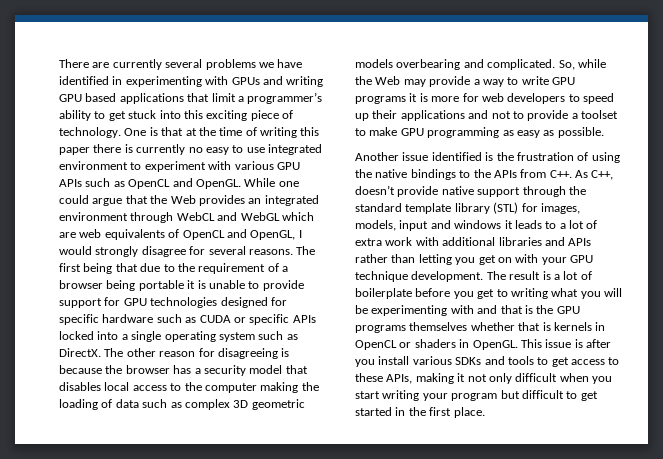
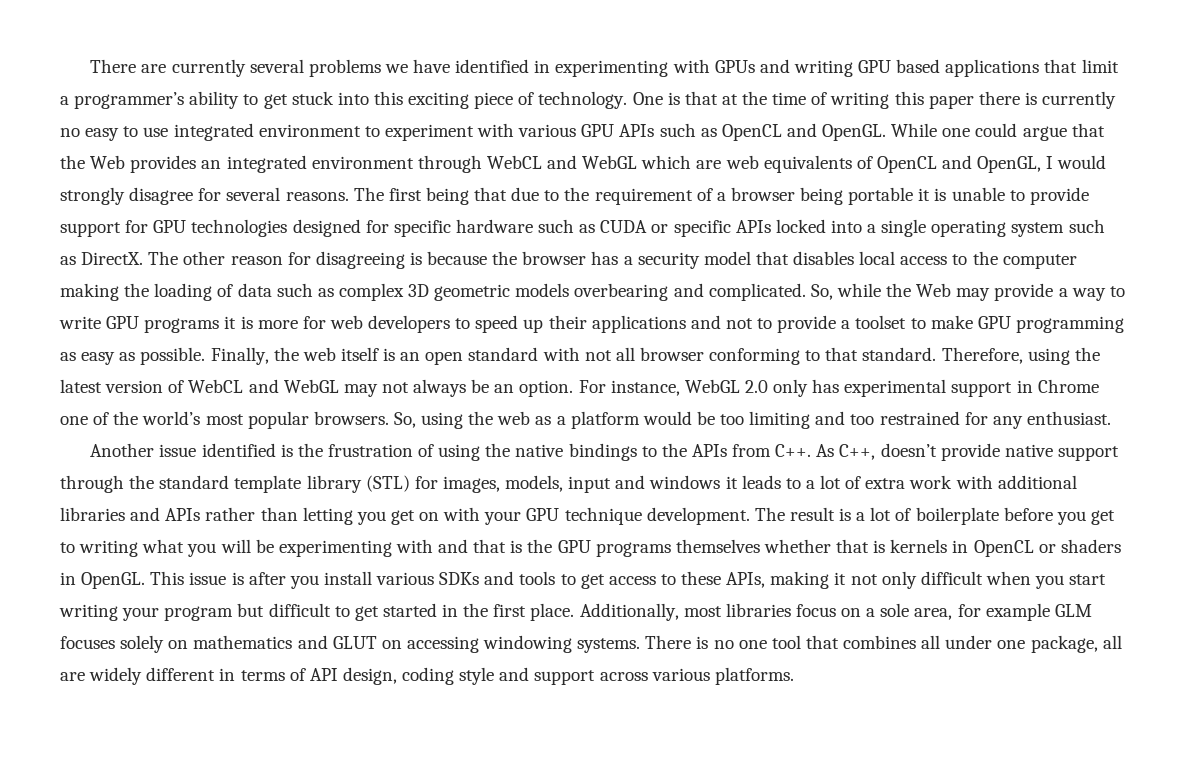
(604, 132) none -> [210,347,1100,365] [60,379,1099,397] [60,411,1111,429] Finally, the web itself is an open standard with not all browser conforming to that standard. Therefore, using the latest version of WebCL and WebGL may not always be an option. For instance, WebGL 2.0 only has experimental support in Chrome one of the world’s most popular browsers. So, using the web as a platform would be too limiting and too restrained for any enthusiast.
(485, 412) none -> [579,603,1092,621] [60,635,1122,653] [60,667,794,685] Additionally, most libraries focus on a sole area, for example GLM focuses solely on mathematics and GLUT on accessing windowing systems. There is no one tool that combines all under one package, all are widely different in terms of API design, coding style and support across various platforms.

